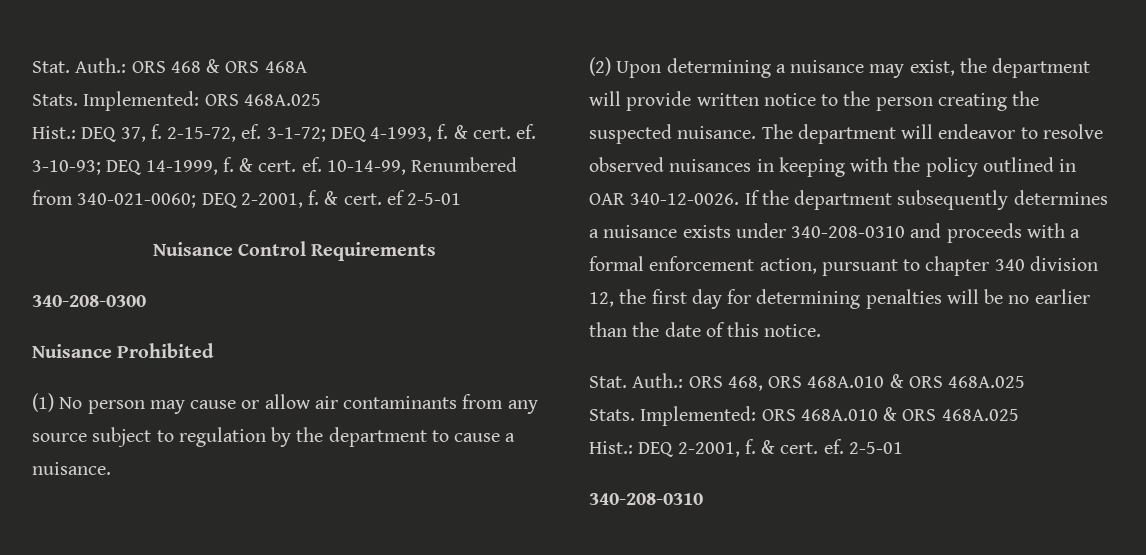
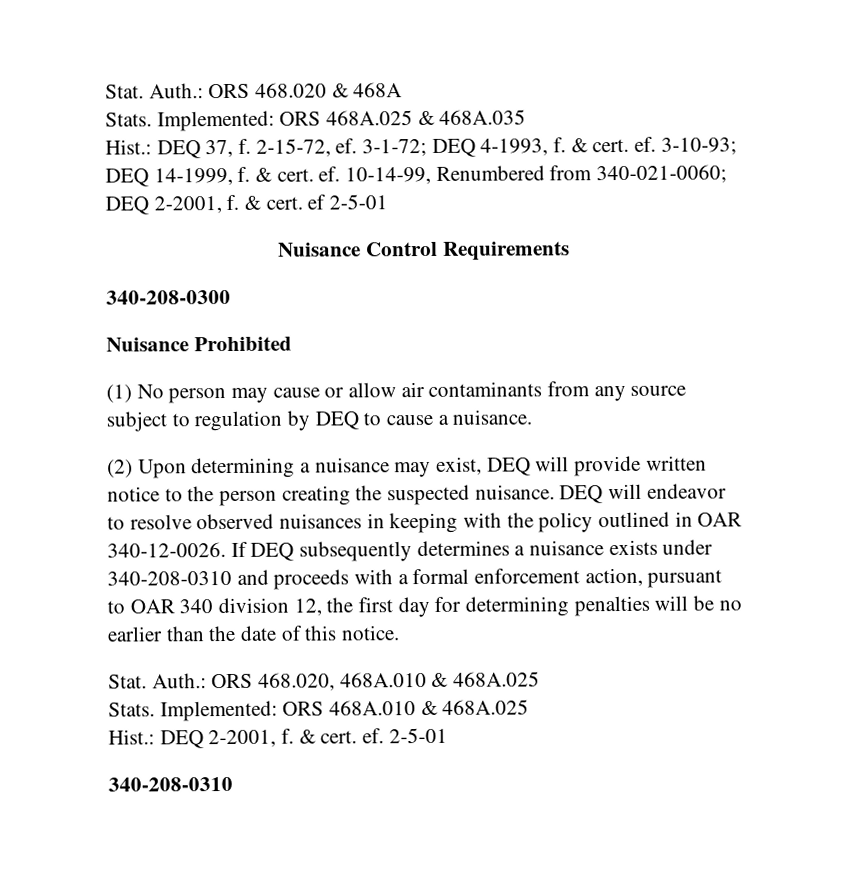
[32,58,260,73] Stat. Auth.: ORS 468 & ORS -> [105,82,349,99] Stat. Auth.: ORS 468.020 &
(321, 100) none -> [417,109,527,126] & 468A.035
[296,427,427,447] the department -> [314,411,359,430] DEQ
[959,58,1091,78] the department -> [486,457,531,476] DEQ
[761,124,896,144] The department -> [559,485,604,504] DEQ
[761,190,893,210] the department -> [250,542,295,561] DEQ
[925,256,990,276] chapter -> [129,599,175,614] OAR
[727,374,943,391] 468, ORS 468A.010 & ORS -> [258,671,449,691] 468.020, 468A.010 &
[902,409,937,421] ORS -> (438, 708) none

